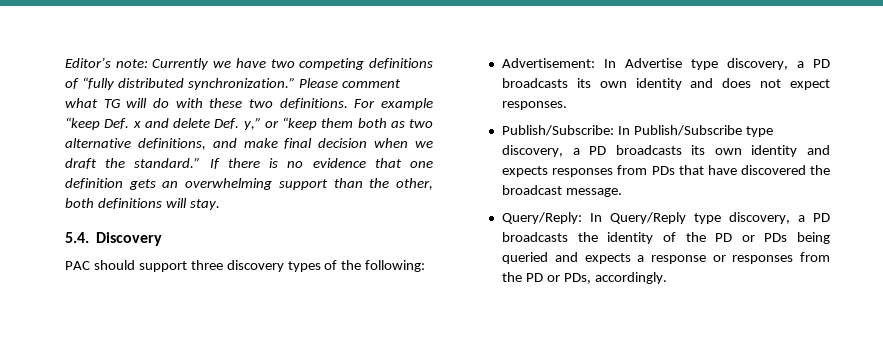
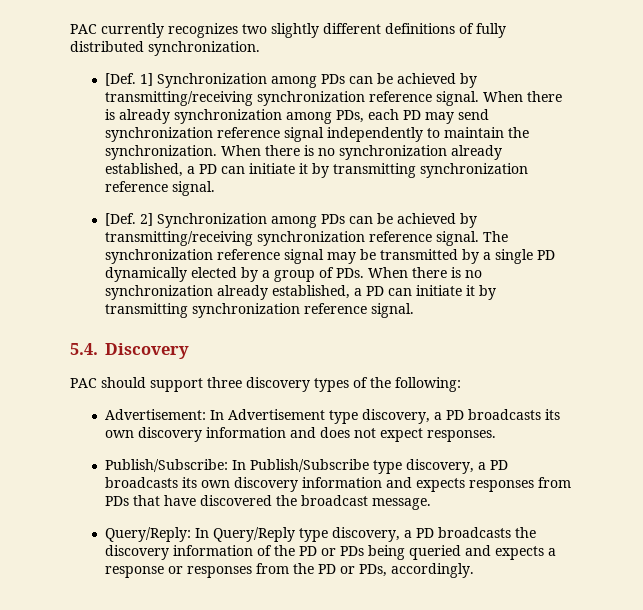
[65,57,434,70] [65,77,401,90] [65,98,433,110] [65,117,433,130] [65,138,434,150] [65,157,434,169] [65,178,434,190] [65,198,220,210] Editor’s note: Currently we have two competing definitions of “fully distributed synchronization.” Please comment what TG will do with these two definitions. For example “keep Def. x and delete Def. y,” or “keep them both as two alternative definitions, and make final decision when we draft the standard.” If there is no evidence that one definition gets an overwhelming support than the other, both definitions will stay. -> [70,23,506,38] [70,41,260,56] [105,73,478,88] [105,91,563,106] [105,109,490,124] [105,127,530,142] [105,145,503,160] [105,163,529,178] [105,181,216,196] [105,213,478,228] [105,231,509,246] [105,249,556,264] [105,267,483,282] [105,285,497,300] [105,303,415,318] PAC currently recognizes two slightly different definitions of fully distributed synchronization. // [Def. 1] Synchronization among PDs can be achieved by transmitting/receiving synchronization reference signal. When there is already synchronization among PDs, each PD may send synchronization reference signal independently to maintain the synchronization. When there is no synchronization already established, a PD can initiate it by transmitting synchronization reference signal. // [Def. 2] Synchronization among PDs can be achieved by transmitting/receiving synchronization reference signal. The synchronization reference signal may be transmitted by a single PD dynamically elected by a group of PDs. When there is no synchronization already established, a PD can initiate it by transmitting synchronization reference signal.
[625,58,830,70] [502,78,682,90] Advertise type discovery, a PD broadcasts its own identity -> [228,409,561,424] [105,427,287,442] Advertisement type discovery, a PD broadcasts its own discovery information
[751,145,798,157] identity -> [234,477,383,492] discovery information
[607,232,654,244] identity -> [105,545,254,560] discovery information

